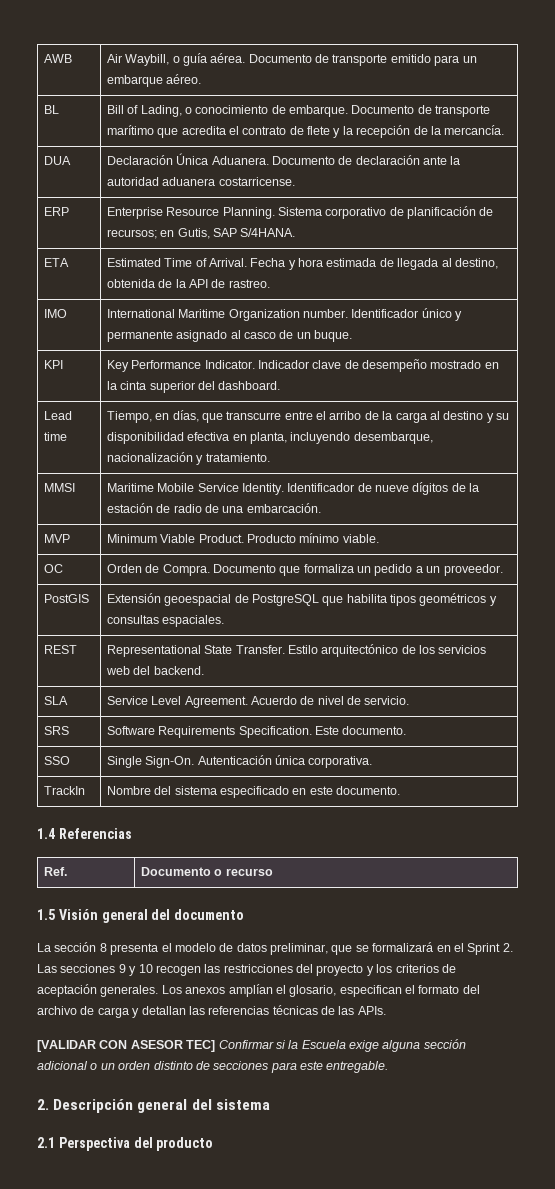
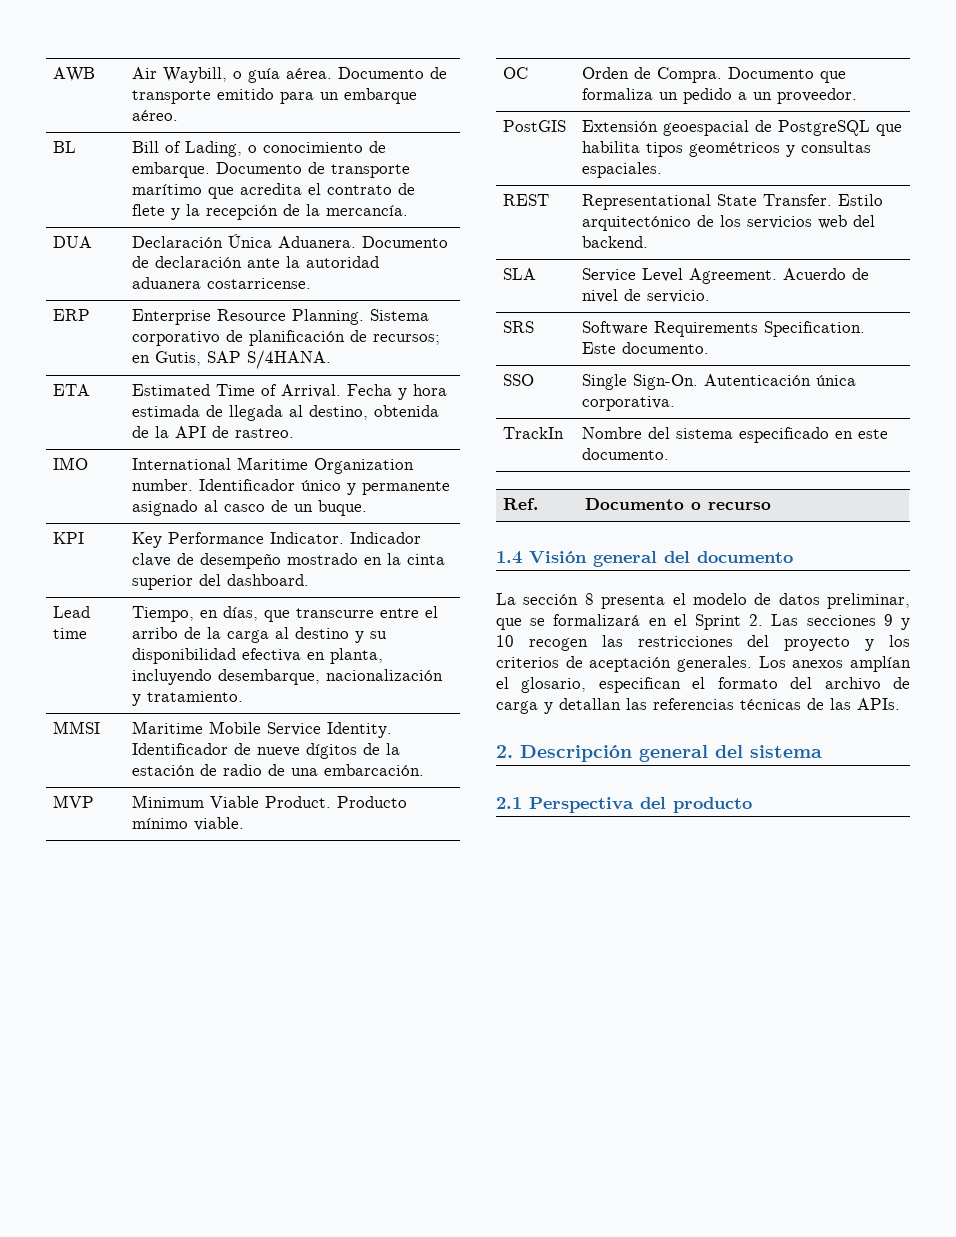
[37,828,132,839] // 1.4 Referencias -> (669, 454) none
[37,909,55,920] 1.5 -> [496,551,522,564] 1.4
[37,1039,466,1052] [37,1061,389,1073] // [VALIDAR CON ASESOR TEC] Confirmar si la Escuela exige alguna sección adicional o un orden distinto de secciones para este entregable. -> (900, 704) none

